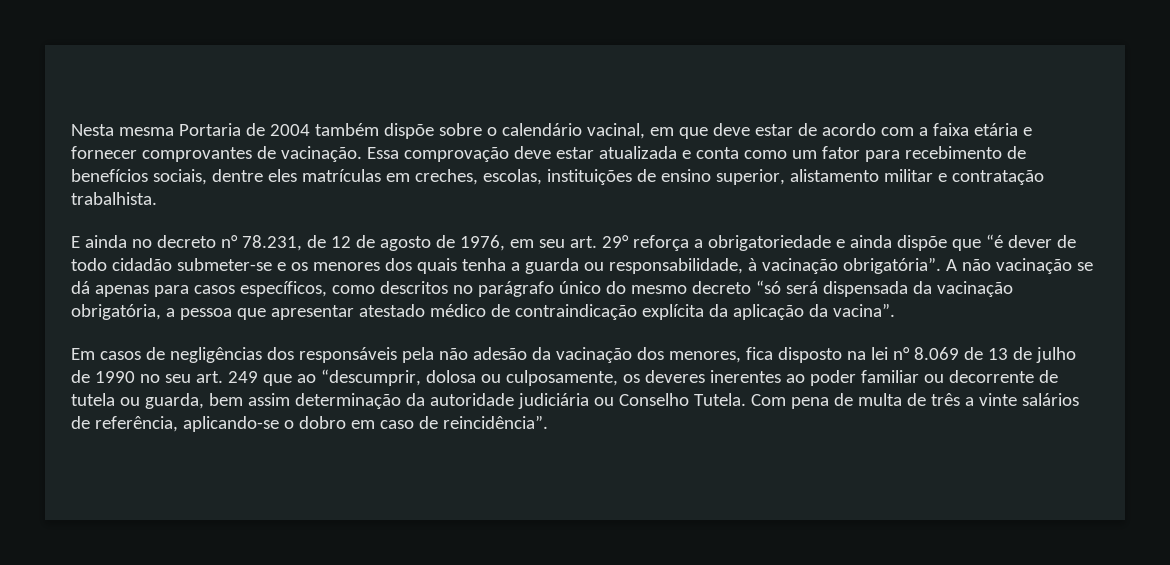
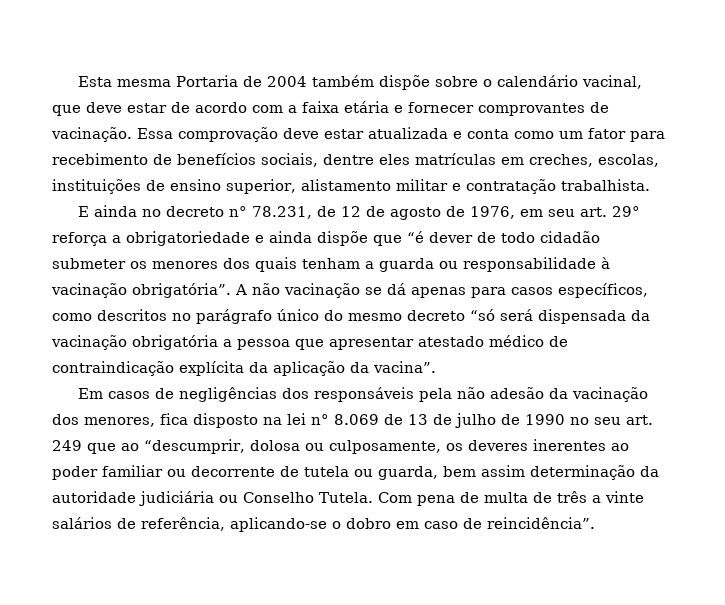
[71,124,114,136] Nesta -> [77,76,112,87] Esta
[649,127,674,136] em -> (642, 82) none
[176,258,286,271] submeter-se e -> [52,258,126,269] submeter
[461,258,506,271] tenha -> [302,258,360,269] tenham
[608,258,743,274] responsabilidade, -> [463,257,596,272] responsabilidade
[71,304,161,320] obrigatória, -> [132,335,218,350] obrigatória

